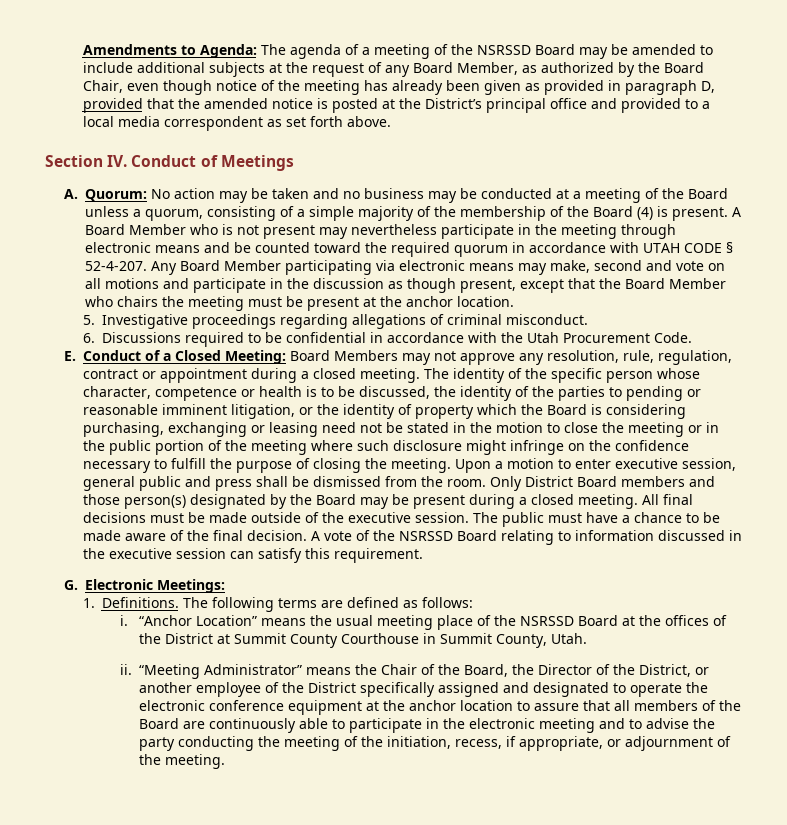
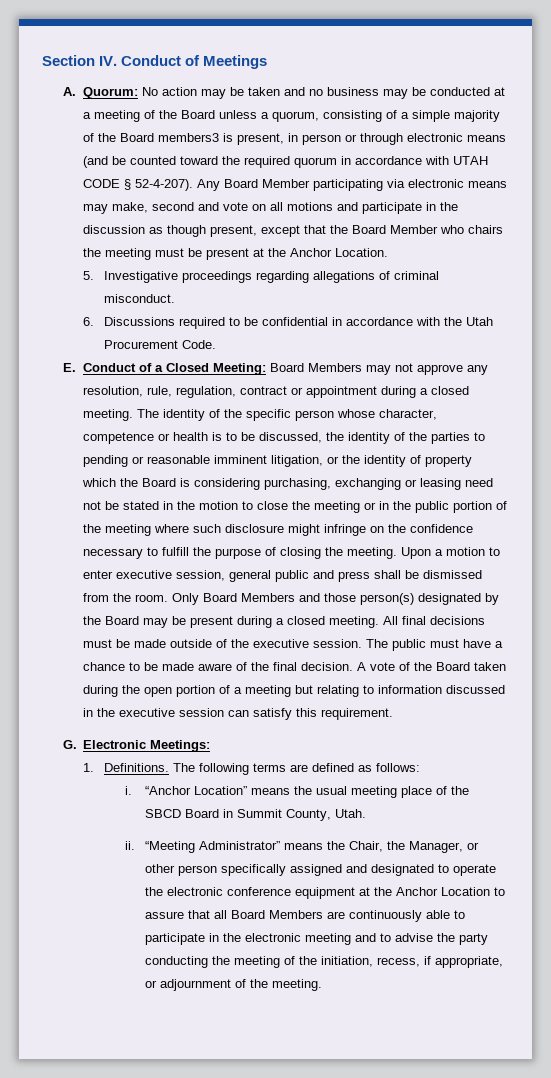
[82,44,713,59] [82,62,704,77] [82,80,715,95] [82,98,710,113] [82,116,391,131] Amendments to Agenda: The agenda of a meeting of the NSRSSD Board may be amended to include additional subjects at the request of any Board Member, as authorized by the Board Chair, even though notice of the meeting has already been given as provided in paragraph D, provided that the amended notice is posted at the District’s principal office and provided to a local media correspondent as set forth above. // -> (42, 60) none
[459,206,741,221] [84,224,617,239] membership of the Board (4) is present. A Board Member who is not present may nevertheless participate in the meeting -> [120,133,358,145] Board members3 is present, in person or
[203,242,230,253] and -> [83,156,109,168] (and
[84,261,147,271] 52-4-207. -> [135,179,194,191] 52-4-207).
[405,296,514,307] anchor location. -> [290,248,389,257] Anchor Location.
[524,476,685,487] District Board members -> [203,593,296,602] Board Members
[398,530,497,541] NSRSSD Board -> [436,662,507,671] [83,685,314,697] Board taken during the open portion of a meeting but
[519,615,727,626] [138,633,419,648] NSRSSD Board at the offices of the District at Summit County Courthouse -> [145,809,220,818] SBCD Board
[380,664,709,677] [138,682,356,697] Chair of the Board, the Director of the District, or another employee of the District -> [349,841,480,853] [145,864,218,876] Chair, the Manager, or other person
[408,700,513,711] anchor location -> [396,887,491,896] Anchor Location
[633,700,741,711] [138,718,179,729] members of the Board -> [231,910,324,919] Board Members

